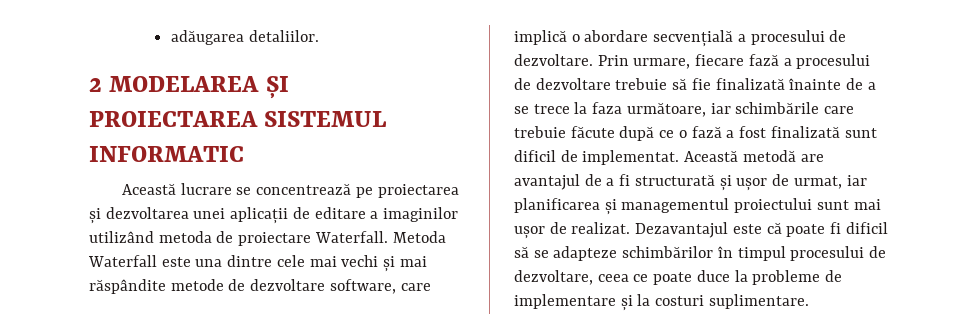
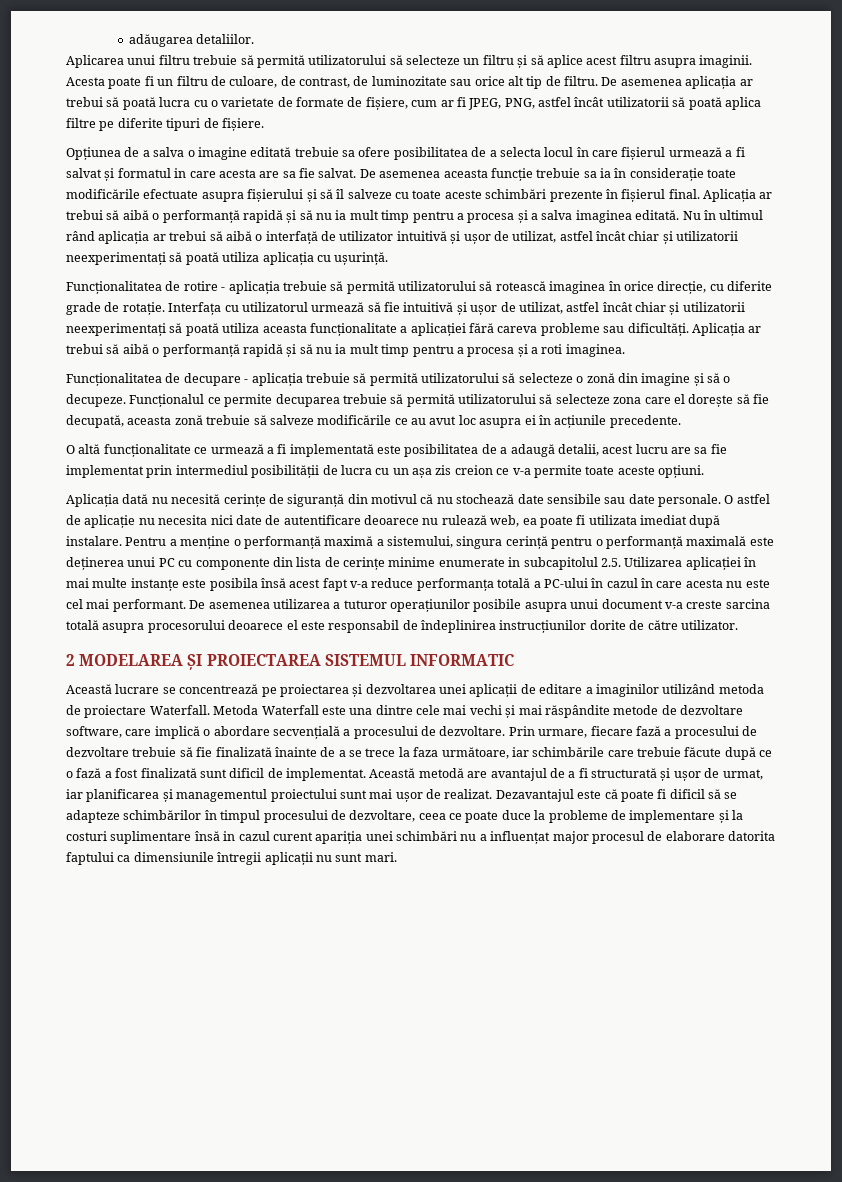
(319, 36) none -> [66,55,753,68] [66,76,753,89] [66,97,761,110] [66,118,264,131] [66,147,745,160] [66,168,737,181] [66,189,773,202] [66,210,764,223] [66,231,739,244] [66,252,389,265] [66,281,772,294] [66,302,745,315] [66,323,762,336] [66,344,625,357] [66,373,731,386] [66,394,769,407] [66,415,681,428] [66,444,727,457] [66,465,704,478] [66,494,770,507] [66,515,721,528] [66,536,774,549] [66,557,756,570] [66,578,770,591] [66,599,770,612] [66,620,738,633] // Aplicarea unui filtru trebuie să permită utilizatorului să selecteze un filtru și să aplice acest filtru asupra imaginii. Acesta poate fi un filtru de culoare, de contrast, de luminozitate sau orice alt tip de filtru. De asemenea aplicația ar trebui să poată lucra cu o varietate de formate de fișiere, cum ar fi JPEG, PNG, astfel încât utilizatorii să poată aplica filtre pe diferite tipuri de fișiere. // Opțiunea de a salva o imagine editată trebuie sa ofere posibilitatea de a selecta locul în care fișierul urmează a fi salvat și formatul in care acesta are sa fie salvat. De asemenea aceasta funcție trebuie sa ia în considerație toate modificările efectuate asupra fișierului și să îl salveze cu toate aceste schimbări prezente în fișierul final. Aplicația ar trebui să aibă o performanță rapidă și să nu ia mult timp pentru a procesa și a salva imaginea editată. Nu în ultimul rând aplicația ar trebui să aibă o interfață de utilizator intuitivă și ușor de utilizat, astfel încât chiar și utilizatorii neexperimentați să poată utiliza aplicația cu ușurință. // Funcționalitatea de rotire - aplicația trebuie să permită utilizatorului să rotească imaginea în orice direcție, cu diferite grade de rotație. Interfața cu utilizatorul urmează să fie intuitivă și ușor de utilizat, astfel încât chiar și utilizatorii neexperimentați să poată utiliza aceasta funcționalitate a aplicației fără careva probleme sau dificultăți. Aplicația ar trebui să aibă o performanță rapidă și să nu ia mult timp pentru a procesa și a roti imaginea. // Funcționalitatea de decupare - aplicația trebuie să permită utilizatorului să selecteze o zonă din imagine și să o decupeze. Funcționalul ce permite decuparea trebuie să permită utilizatorului să selecteze zona care el dorește să fie decupată, aceasta zonă trebuie să salveze modificările ce au avut loc asupra ei în acțiunile precedente. // O altă funcționalitate ce urmează a fi implementată este posibilitatea de a adaugă detalii, acest lucru are sa fie implementat prin intermediul posibilității de lucra cu un așa zis creion ce v-a permite toate aceste opțiuni. // Aplicația dată nu necesită cerințe de siguranță din motivul că nu stochează date sensibile sau date personale. O astfel de aplicație nu necesita nici date de autentificare deoarece nu rulează web, ea poate fi utilizata imediat după instalare. Pentru a menține o performanță maximă a sistemului, singura cerință pentru o performanță maximală este deținerea unui PC cu componente din lista de cerințe minime enumerate in subcapitolul 2.5. Utilizarea aplicației în mai multe instanțe este posibila însă acest fapt v-a reduce performanța totală a PC-ului în cazul în care acesta nu este cel mai performant. De asemenea utilizarea a tuturor operațiunilor posibile asupra unui document v-a creste sarcina totală asupra procesorului deoarece el este responsabil de îndeplinirea instrucțiunilor dorite de către utilizator.
[708,294,809,309] suplimentare. -> [110,831,775,844] [66,852,397,865] suplimentare însă in cazul curent apariția unei schimbări nu a influențat major procesul de elaborare datorita faptului ca dimensiunile întregii aplicații nu sunt mari.

